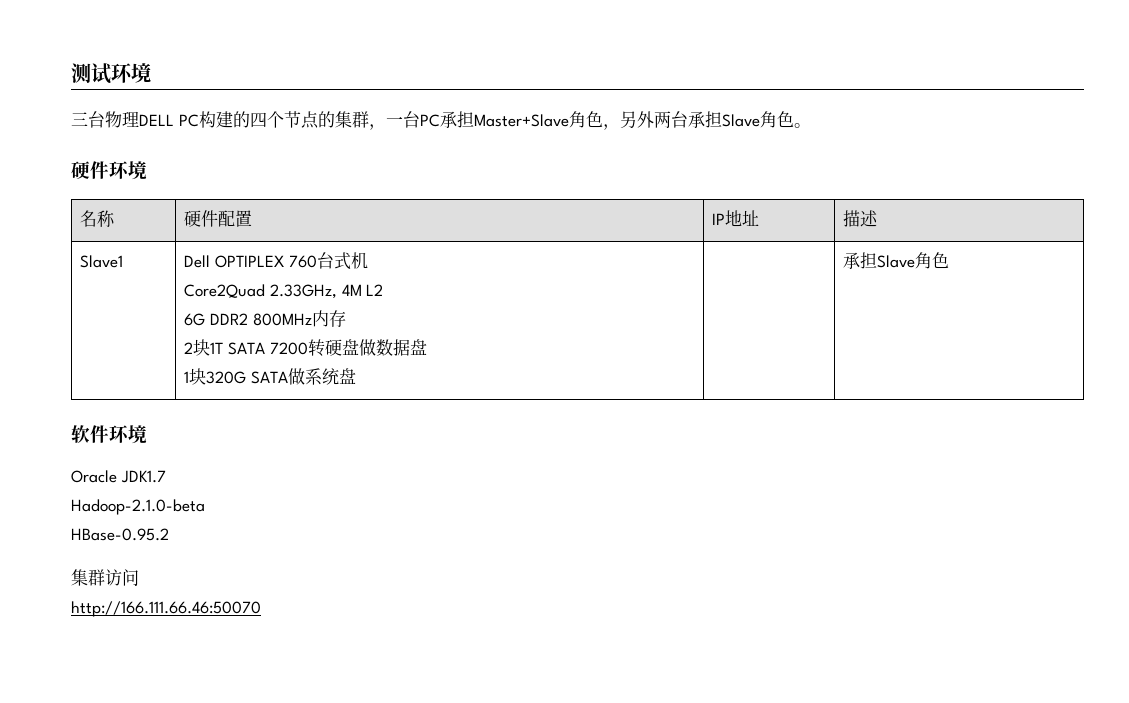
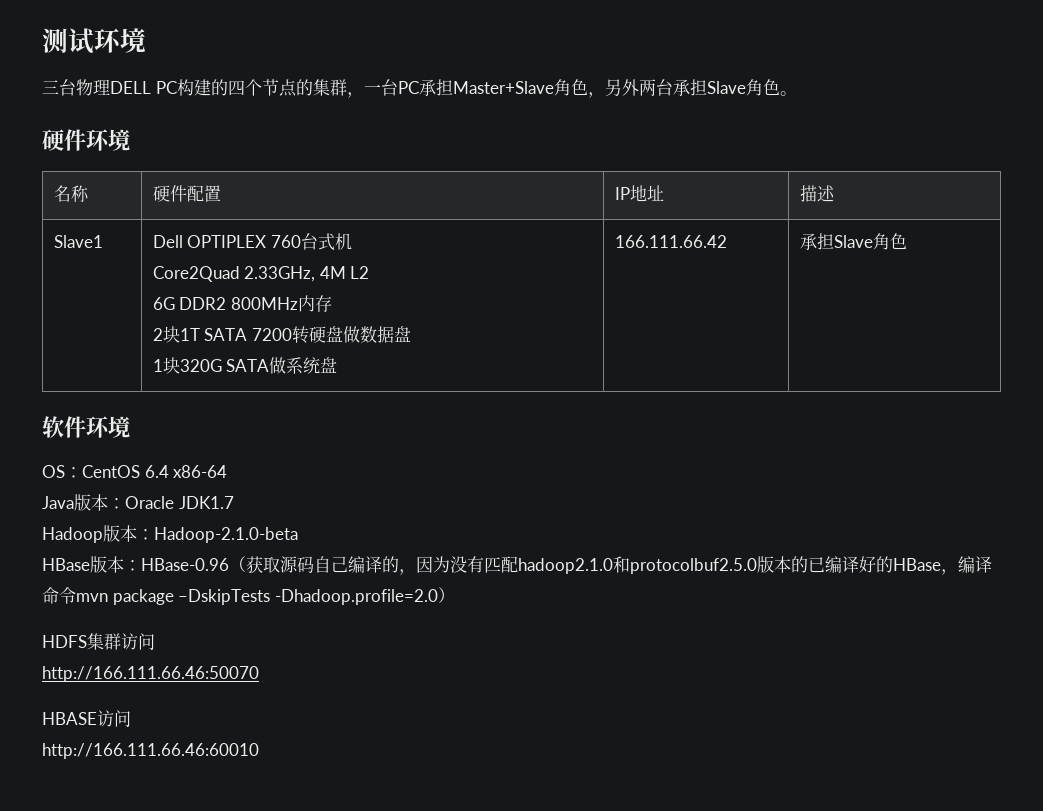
(356, 376) none -> [614,235,727,248] 166.111.66.42
(147, 434) none -> [42,465,228,478] [42,494,125,511] OS：CentOS 6.4 x86-64 // Java版本：
(166, 476) none -> [42,525,154,543] Hadoop版本：
[71,528,169,541] HBase-0.95.2 // -> [42,556,992,575] [42,587,455,605] [42,635,87,648] HBase版本：HBase-0.96（获取源码自己编译的，因为没有匹配hadoop2.1.0和protocolbuf2.5.0版本的已编译好的HBase，编译命令mvn package –DskipTests -Dhadoop.profile=2.0） // HDFS
(261, 609) none -> [42,710,131,727] [42,743,259,759] // HBASE访问 // http://166.111.66.46:60010

